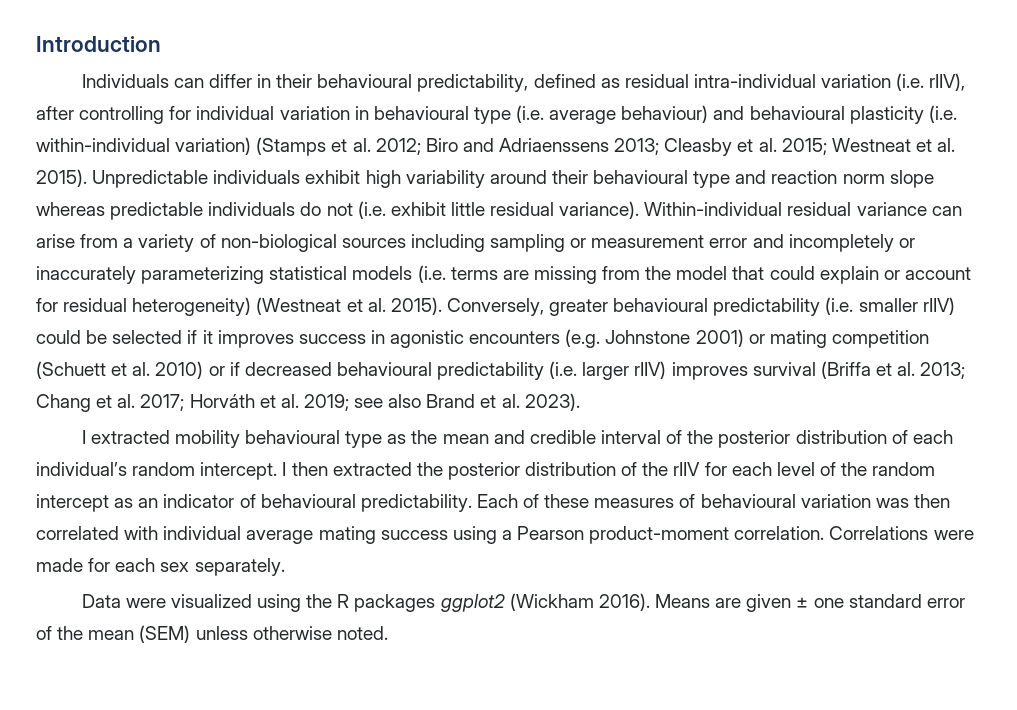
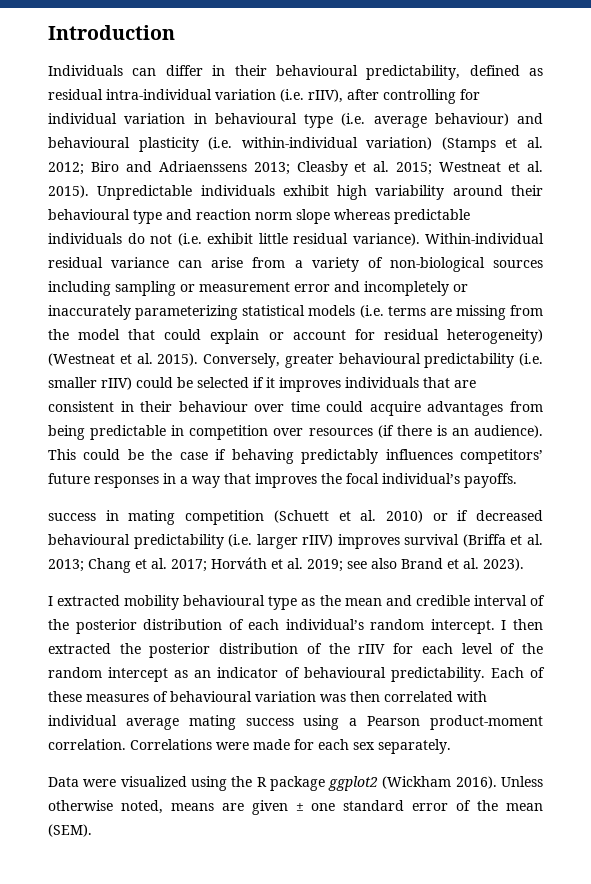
[298,329,765,348] success in agonistic encounters (e.g. Johnstone 2001) or -> [345,377,476,388] [48,401,543,416] [48,425,544,440] [48,449,543,464] [48,473,517,488] [48,510,119,521] individuals that are consistent in their behaviour over time could acquire advantages from being predictable in competition over resources (if there is an audience). This could be the case if behaving predictably influences competitors’ future responses in a way that improves the focal individual’s payoffs. // success in
[354,594,436,612] packages -> [269,776,325,791] package
[654,594,710,608] Means -> [501,776,544,787] [48,800,214,814] Unless otherwise noted, means
[139,625,388,643] (SEM) unless otherwise noted. -> [48,824,92,837] (SEM).

